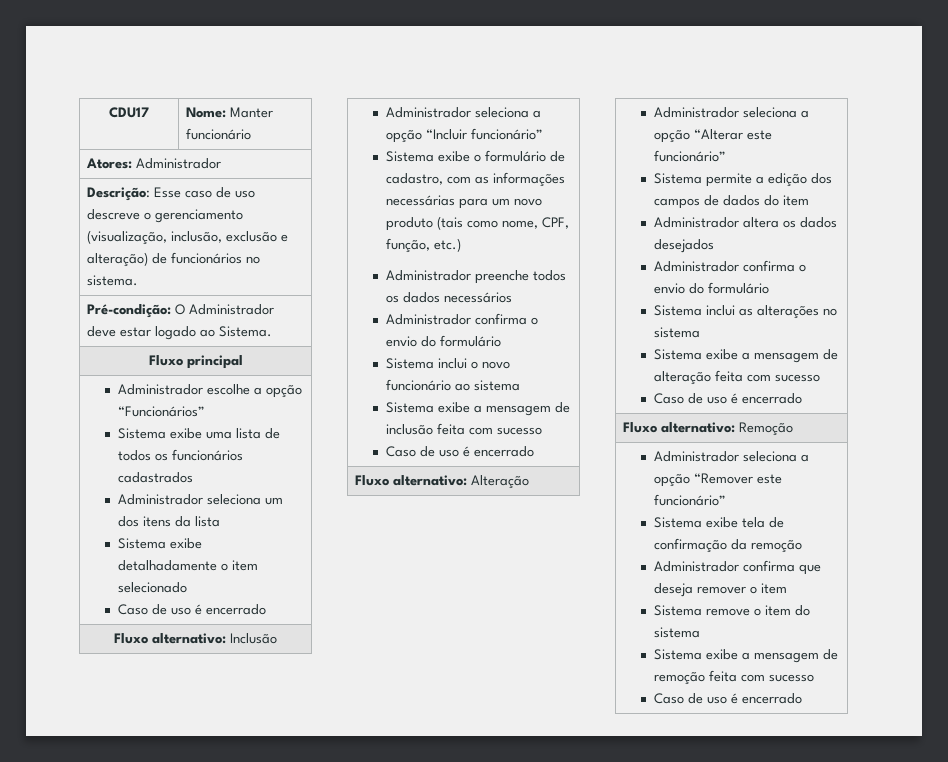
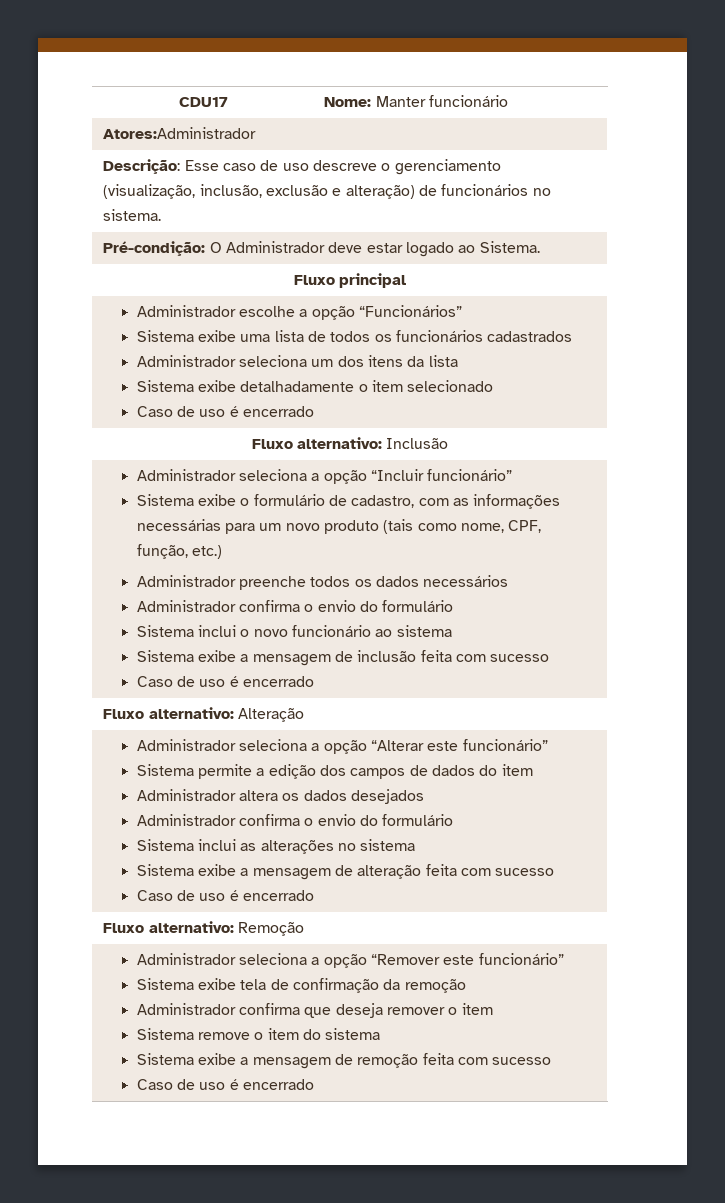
[86,158,222,169] Atores: Administrador -> [103,127,257,139] Atores:Administrador

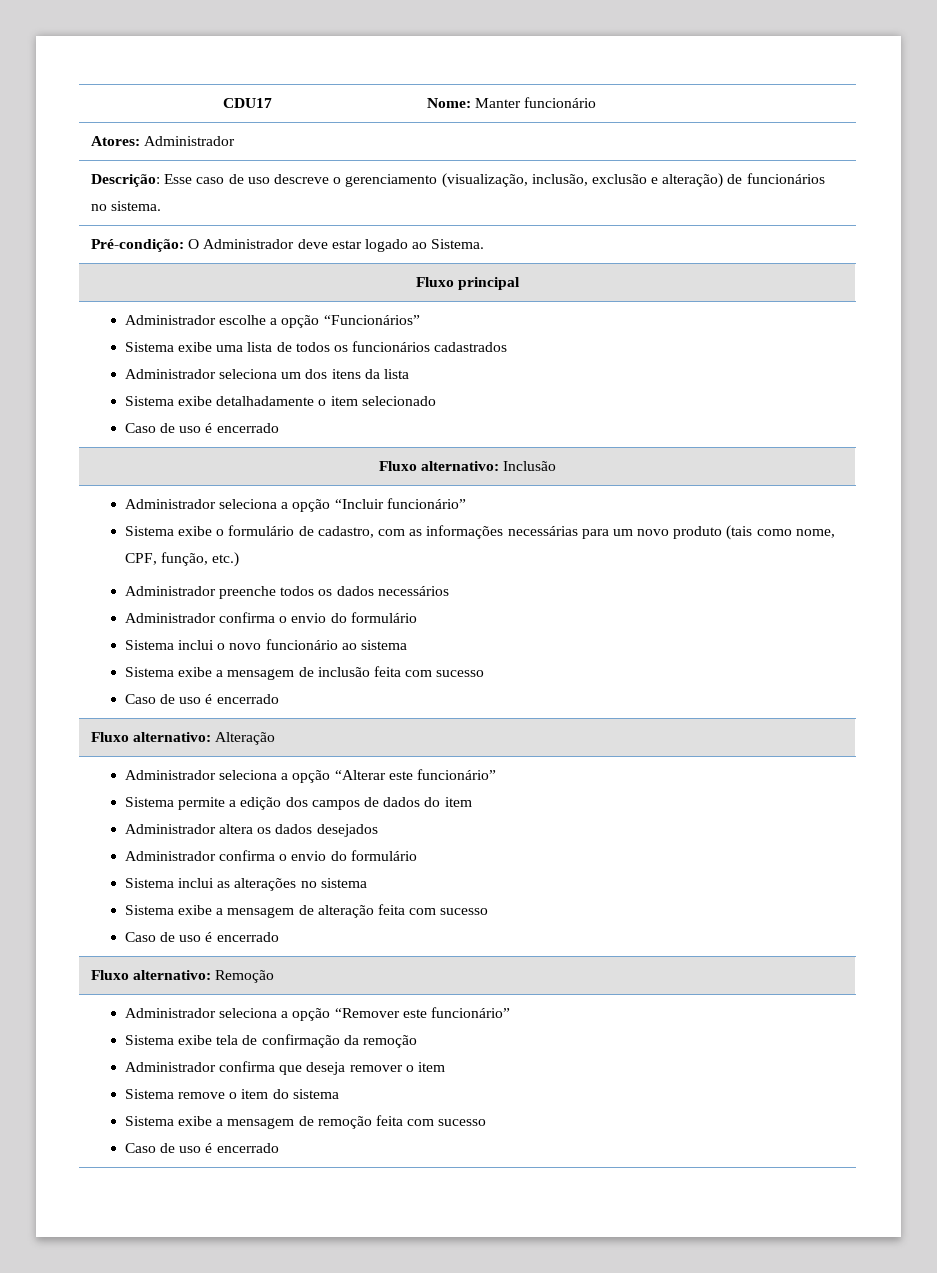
[103,127,257,139] Atores:Administrador -> [91,136,236,146] Atores: Administrador

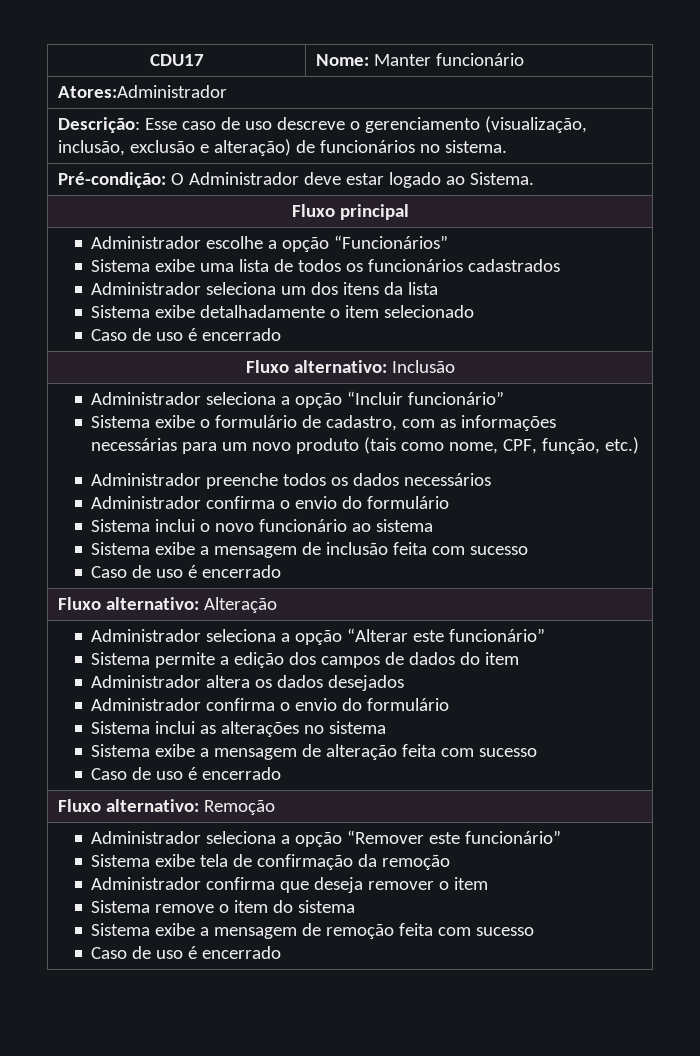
[91,136,236,146] Atores: Administrador -> [57,85,227,98] Atores:Administrador

